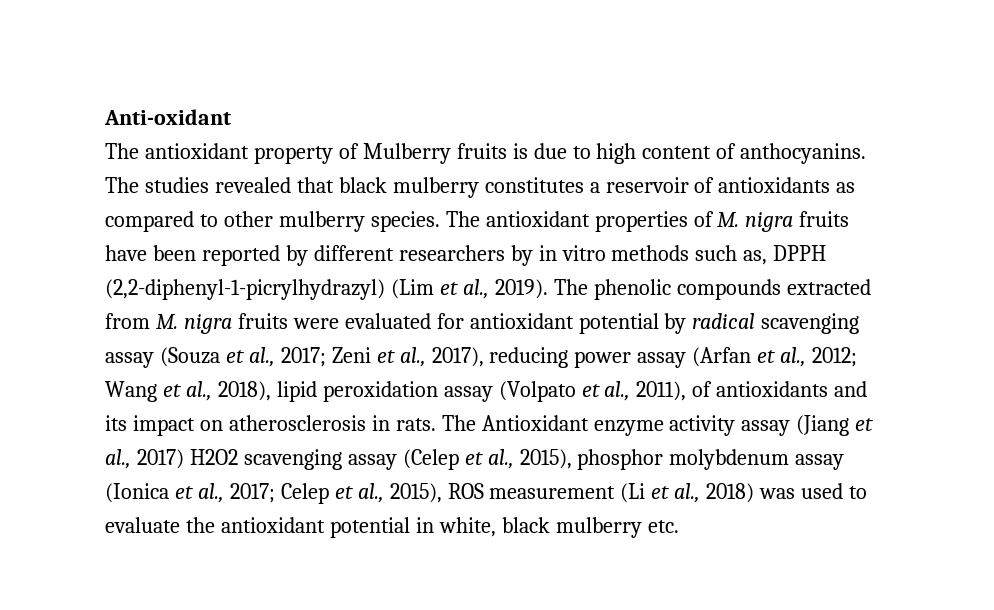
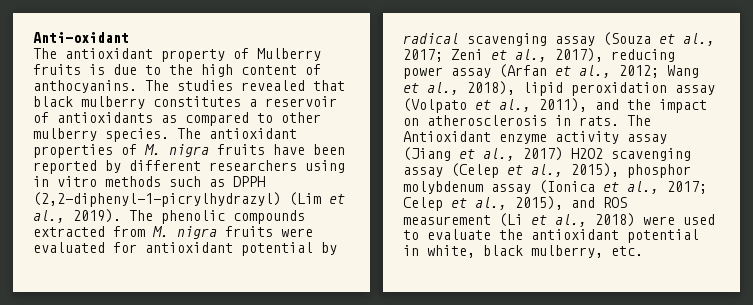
(591, 152) none -> [169,64,193,75] the
[510,245,533,266] by -> [305,160,345,173] using
[743,250,768,265] as, -> [209,179,225,187] as
[692,381,868,397] [105,415,127,431] of antioxidants and its -> [595,99,651,110] and the
(442, 493) none -> [571,197,595,208] and
[759,488,796,499] was -> [643,216,675,225] were
[555,517,642,538] mulberry -> [531,245,603,258] mulberry,

